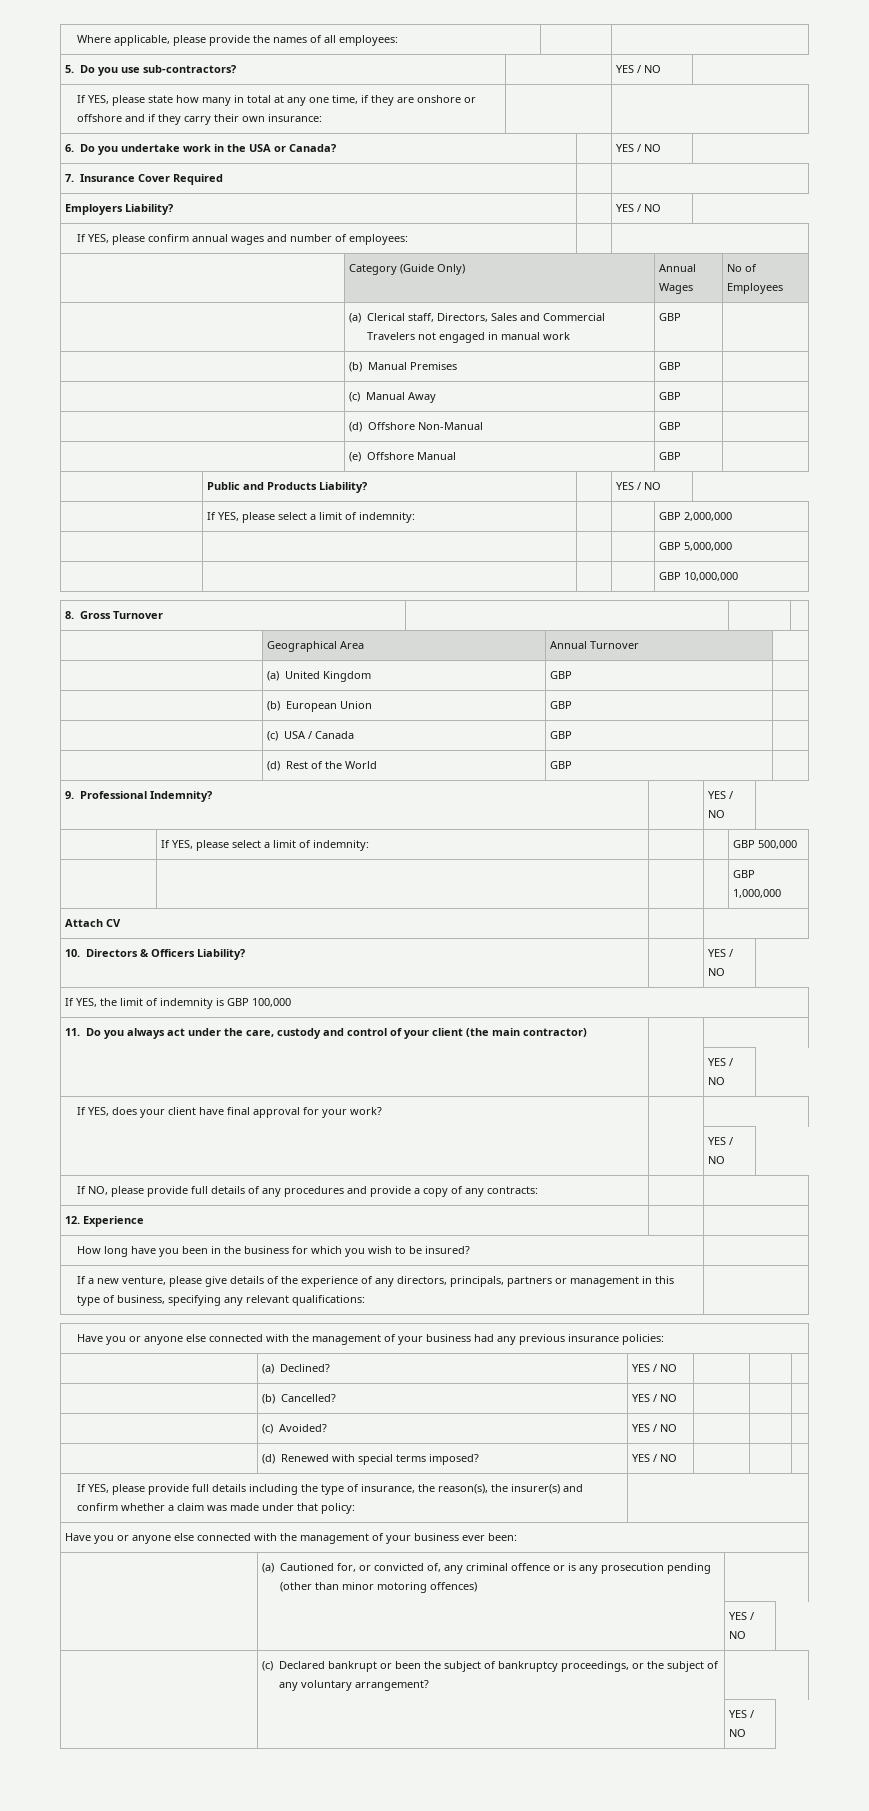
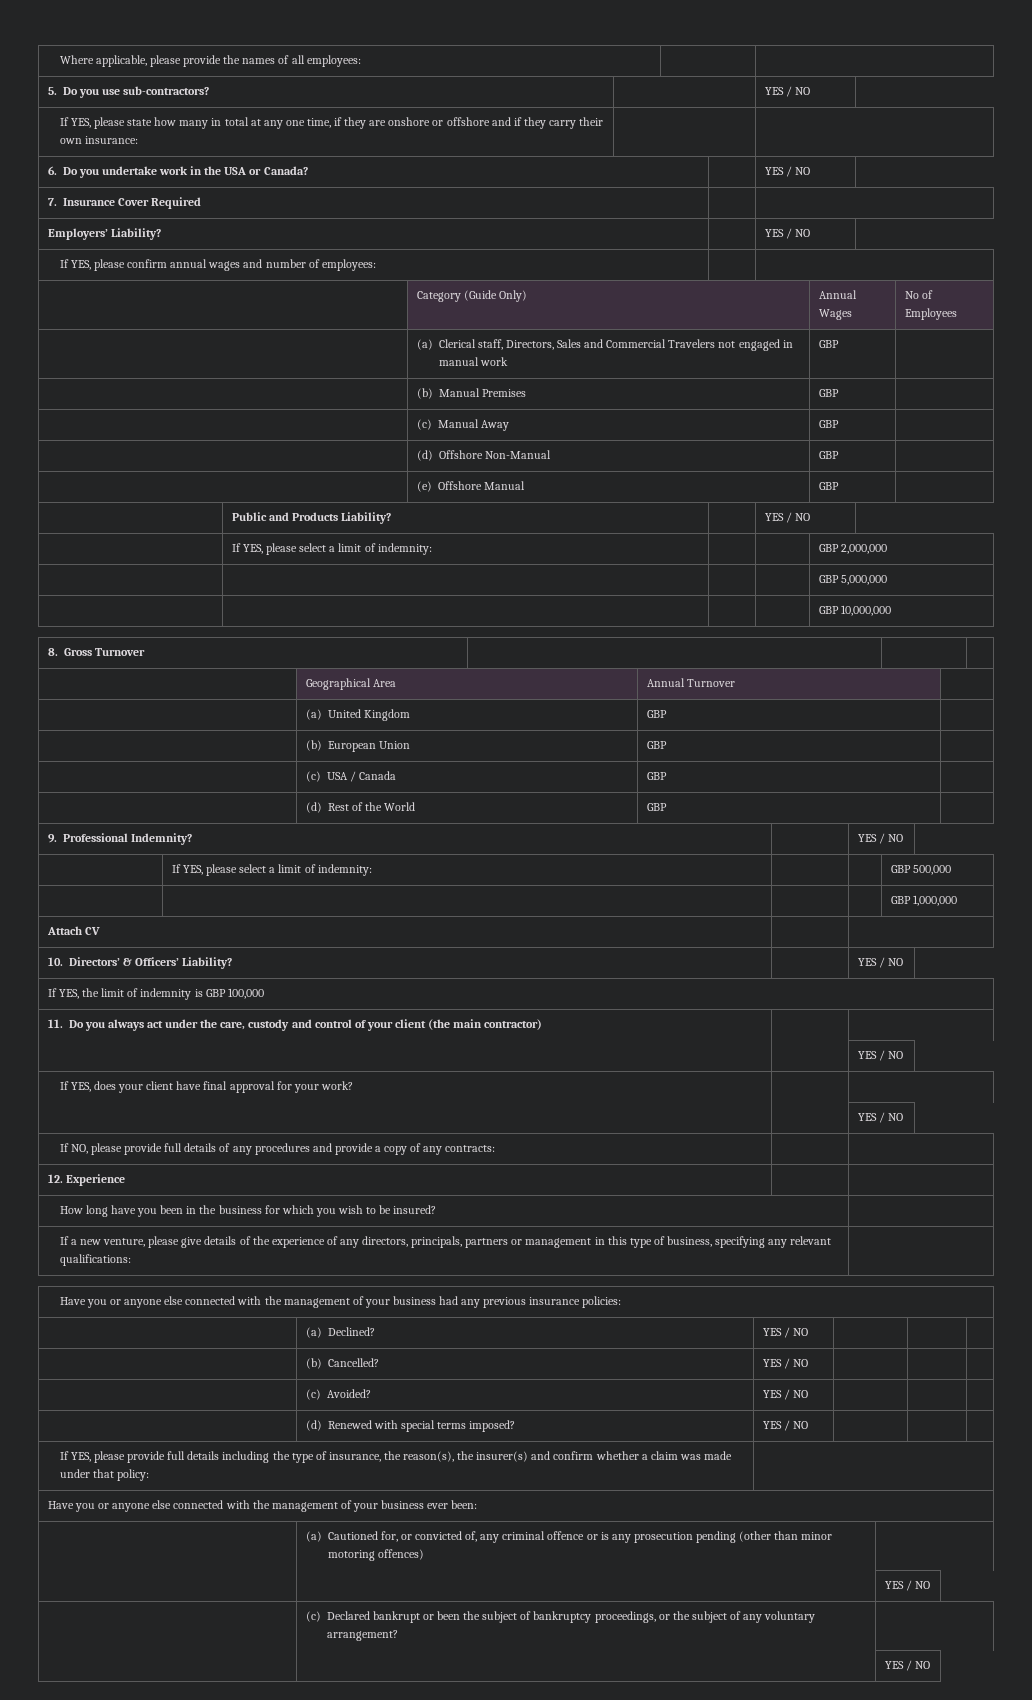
[65,204,124,215] Employers -> [47,228,108,240] Employers’
[85,949,195,957] Directors & Officers -> [68,957,179,966] Directors’ & Officers’

